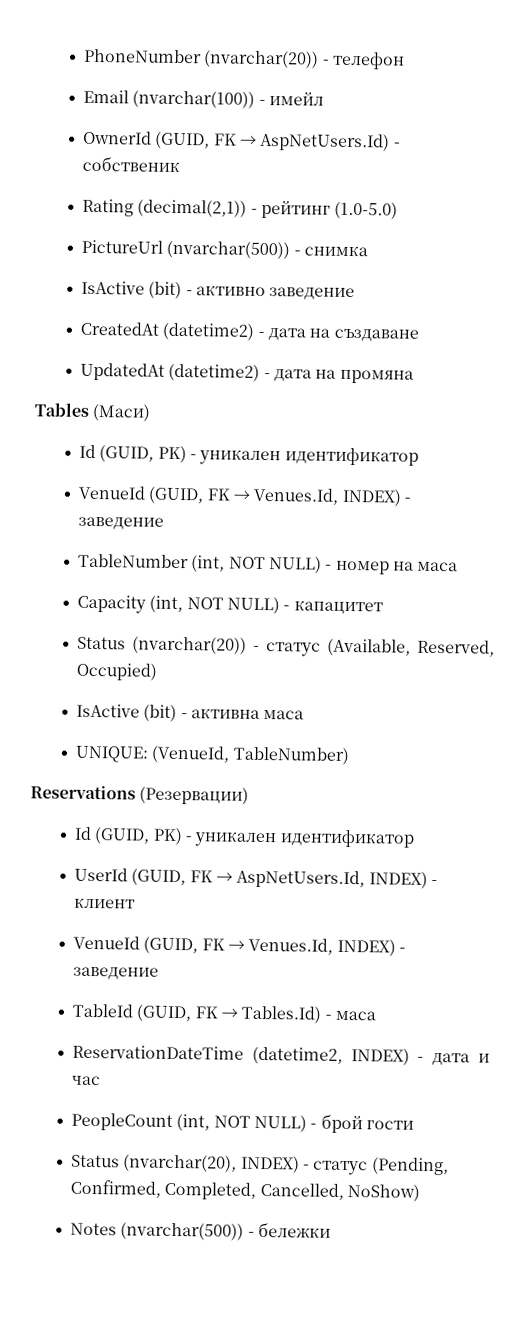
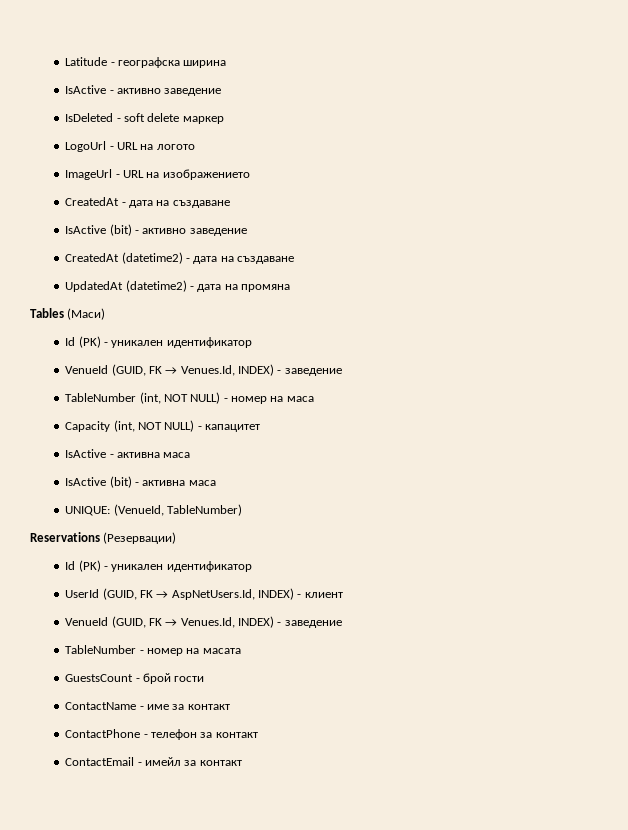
[84,48,406,70] [83,89,325,109] [83,130,401,152] [82,155,181,173] [82,198,399,220] [81,239,369,260] PhoneNumber (nvarchar(20)) - телефон // Email (nvarchar(100)) - имейл // OwnerId (GUID, FK → AspNetUsers.Id) - собственик // Rating (decimal(2,1)) - рейтинг (1.0-5.0) // PictureUrl (nvarchar(500)) - снимка -> [65,57,227,68] [65,85,222,96] [65,113,224,124] [65,141,195,152] [65,169,250,180] [65,197,230,208] Latitude - географска ширина // IsActive - активно заведение // IsDeleted - soft delete маркер // LogoUrl - URL на логото // ImageUrl - URL на изображението // CreatedAt - дата на създаване
[99,445,187,464] (GUID, PK) -> [78,336,101,348] (PK)
[77,636,495,657] [76,662,158,681] Status (nvarchar(20)) - статус (Available, Reserved, Occupied) -> [65,449,191,458] IsActive - активна маса
[94,827,183,846] (GUID, PK) -> [78,560,101,572] (PK)
[72,1003,377,1024] [72,1044,490,1066] [72,1075,102,1086] [71,1112,415,1134] [71,1154,449,1176] [70,1179,421,1202] [70,1221,332,1241] TableId (GUID, FK → Tables.Id) - маса // ReservationDateTime (datetime2, INDEX) - дата и час // PeopleCount (int, NOT NULL) - брой гости // Status (nvarchar(20), INDEX) - статус (Pending, Confirmed, Completed, Cancelled, NoShow) // Notes (nvarchar(500)) - бележки -> [65,645,241,656] [65,673,205,684] [65,702,230,710] [65,729,258,740] [65,757,242,766] TableNumber - номер на масата // GuestsCount - брой гости // ContactName - име за контакт // ContactPhone - телефон за контакт // ContactEmail - имейл за контакт

